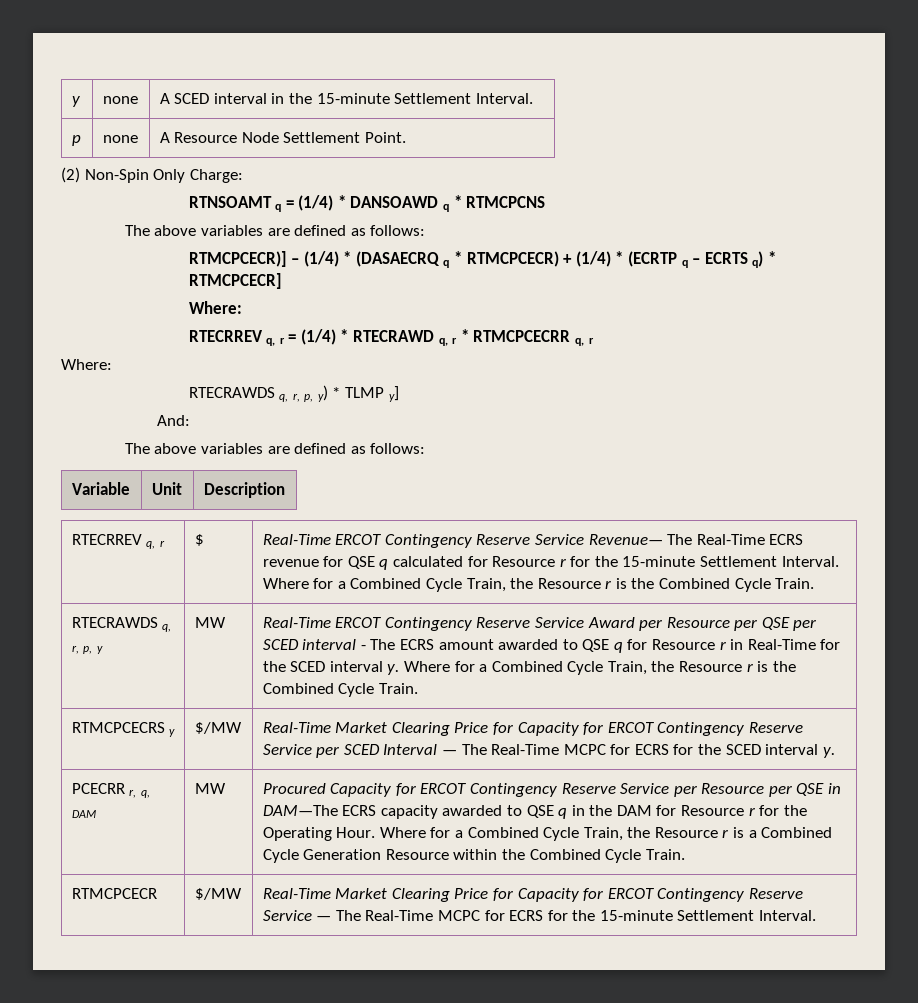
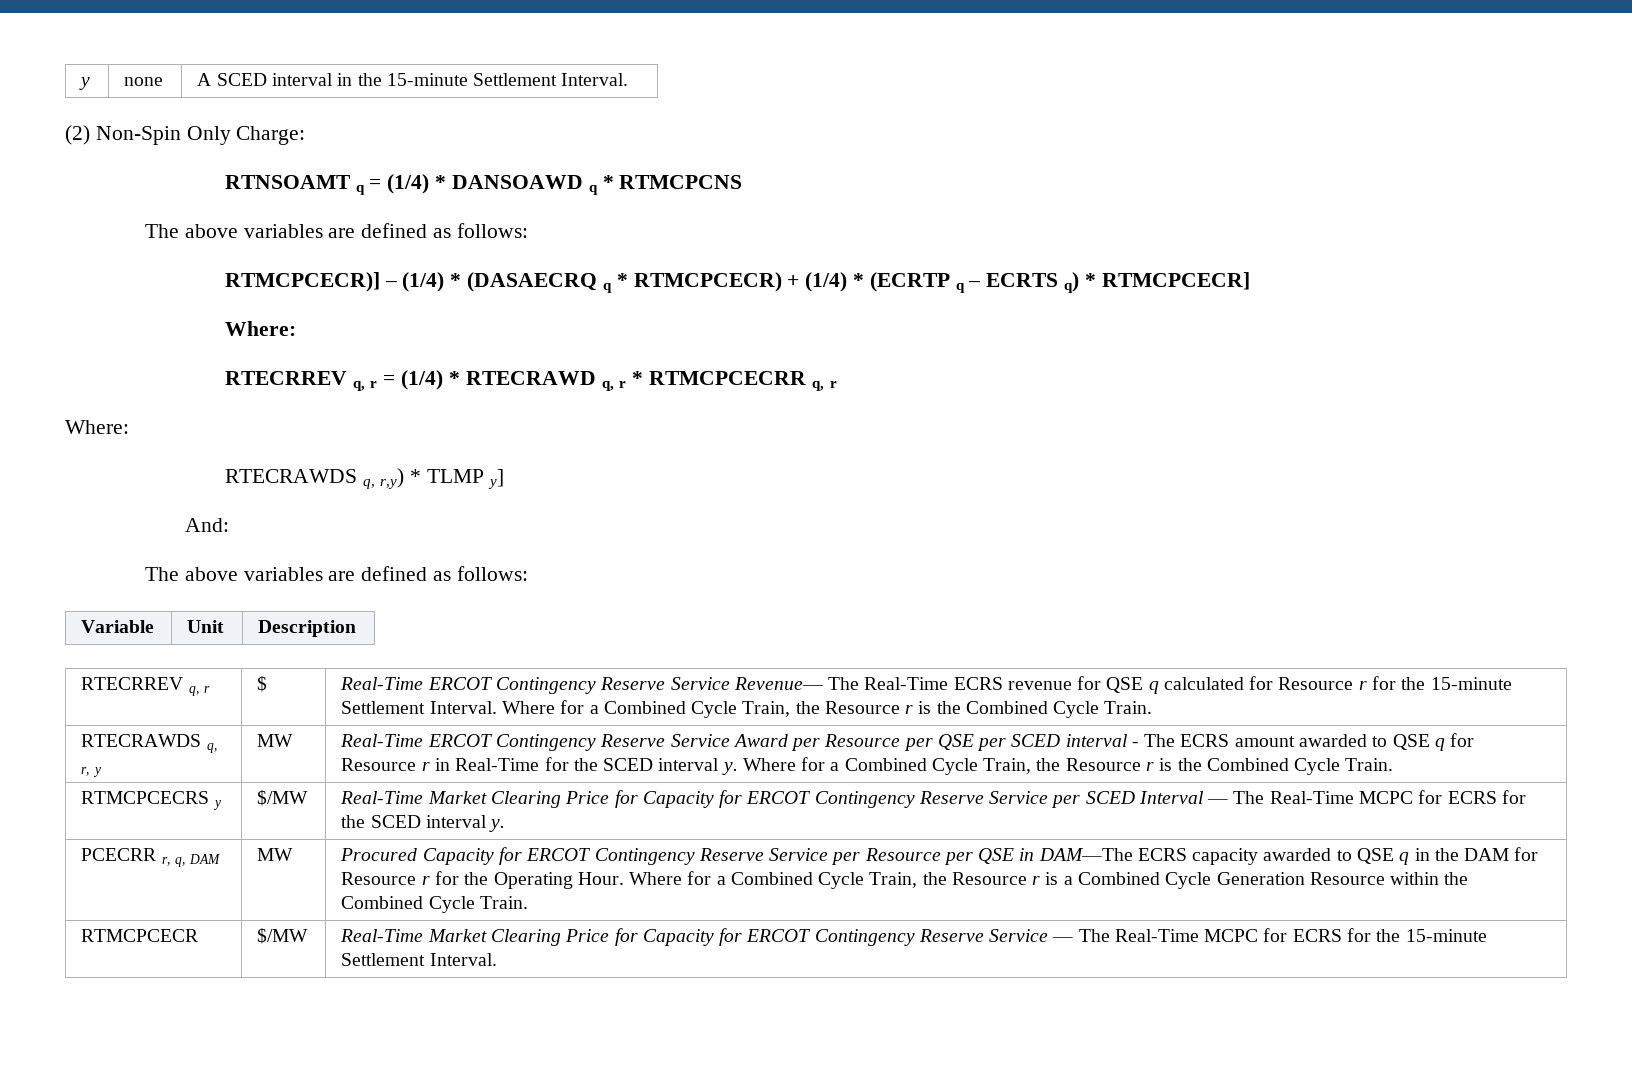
[71,135,81,146] [102,135,138,143] [159,132,406,143] // p | none | A Resource Node Settlement Point. -> (629, 79) none
[292,385,328,402] r, p, y) -> [380,468,405,489] r,y)
[83,646,93,654] p, -> (90, 771) none

